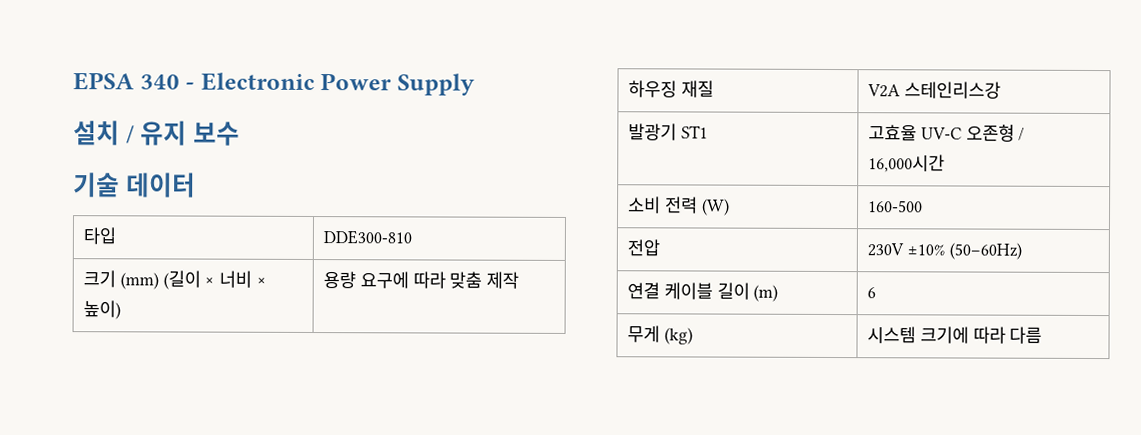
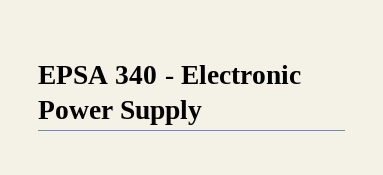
[73,120,240,146] [73,172,196,198] [83,227,117,245] [323,230,413,245] [83,270,267,290] [83,300,122,320] [323,271,520,289] [628,80,714,98] [867,81,1001,99] [628,123,708,141] [868,124,1026,142] [868,154,946,173] [628,196,730,216] [868,200,924,213] [627,239,661,257] [867,242,1022,260] [627,282,779,302] [867,287,877,299] [627,325,693,345] [867,326,1043,344] // 설치 / 유지 보수 // 기술 데이터 // 타입 | DDE300-810 // 크기 (mm) (길이 × 너비 × 높이) | 용량 요구에 따라 맞춤 제작 // 하우징 재질 | V2A 스테인리스강 // 발광기 ST1 | 고효율 UV-C 오존형 / 16,000시간 // 소비 전력 (W) | 160-500 // 전압 | 230V ±10% (50–60Hz) // 연결 케이블 길이 (m) | 6 // 무게 (kg) | 시스템 크기에 따라 다름 -> (203, 112) none

